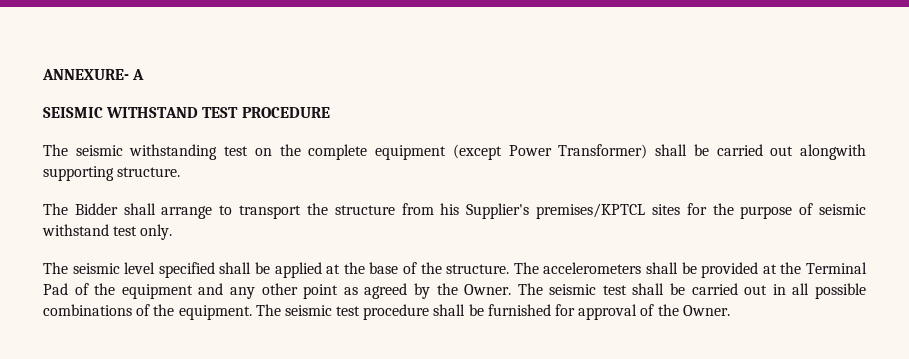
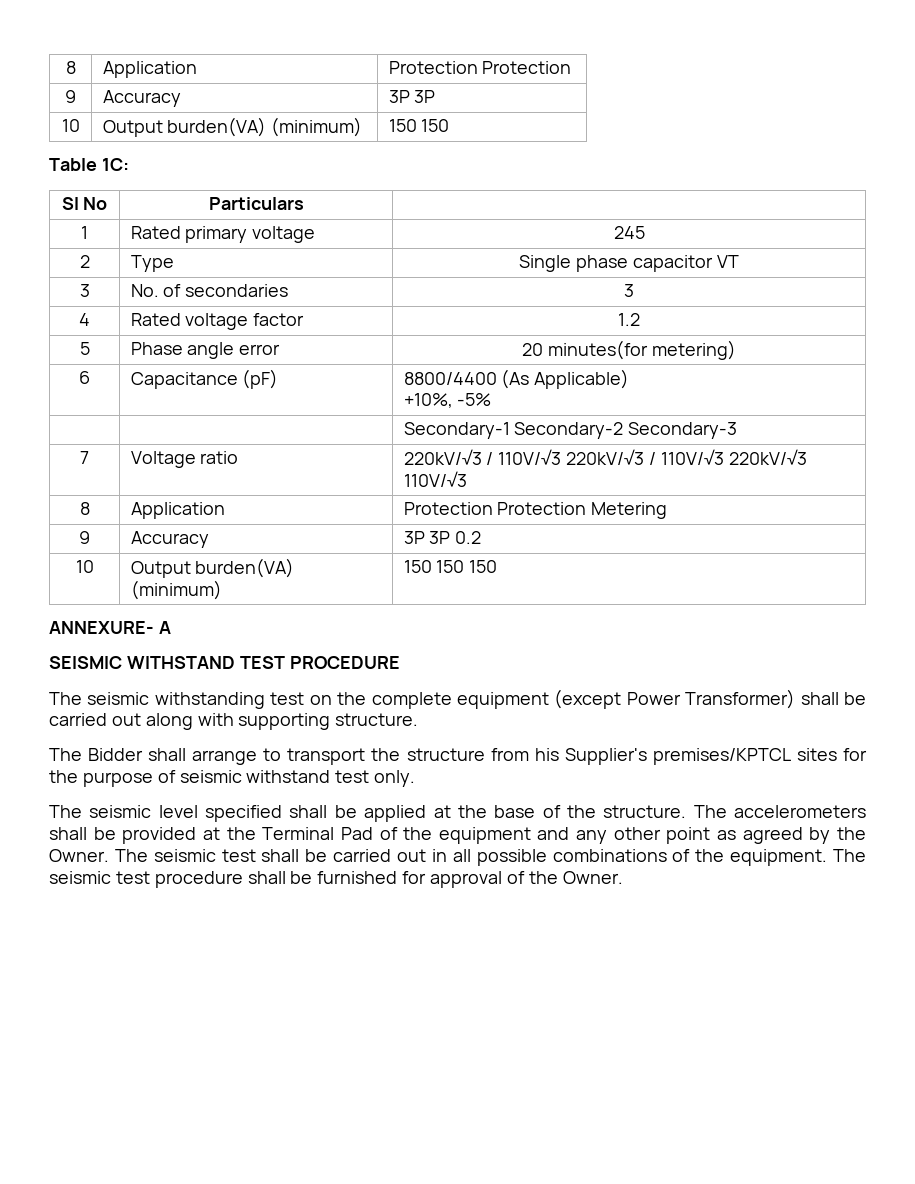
(42, 74) none -> [65,61,76,74] [102,61,197,78] [388,61,572,74] [65,90,76,103] [102,90,181,107] [388,90,436,103] [61,119,80,132] [102,117,363,137] [388,119,450,132] [49,158,129,171] [61,197,108,210] [208,197,304,210] [81,226,88,239] [130,226,316,243] [613,226,645,239] [79,255,90,268] [130,255,174,272] [519,255,739,272] [79,284,90,297] [130,284,289,297] [624,284,634,297] [79,313,90,326] [130,313,305,330] [618,313,640,326] [79,342,90,355] [130,342,281,359] [522,340,736,360] [79,371,90,384] [130,369,279,389] [403,369,630,389] [403,393,492,408] [403,422,738,439] [80,451,89,464] [130,451,239,468] [403,449,807,465] [403,471,467,487] [79,502,90,515] [130,502,225,519] [403,502,668,519] [79,531,90,544] [130,531,209,548] [403,531,482,544] [75,560,94,573] [130,558,295,578] [130,580,222,600] [403,560,498,573] 8 | Application | Protection Protection // 9 | Accuracy | 3P 3P // 10 | Output burden(VA) (minimum) | 150 150 // Table 1C: // Sl No | Particulars | // 1 | Rated primary voltage | 245 // 2 | Type | Single phase capacitor VT // 3 | No. of secondaries | 3 // 4 | Rated voltage factor | 1.2 // 5 | Phase angle error | 20 minutes(for metering) // 6 | Capacitance (pF) | 8800/4400 (As Applicable) // +10%, -5% // | | Secondary-1 Secondary-2 Secondary-3 // 7 | Voltage ratio | 220kV/√3 / 110V/√3 220kV/√3 / 110V/√3 220kV/√3 110V/√3 // 8 | Application | Protection Protection Metering // 9 | Accuracy | 3P 3P 0.2 // 10 | Output burden(VA) (minimum) | 150 150 150 //
[800,144,867,160] alongwith -> [145,713,234,730] along with

